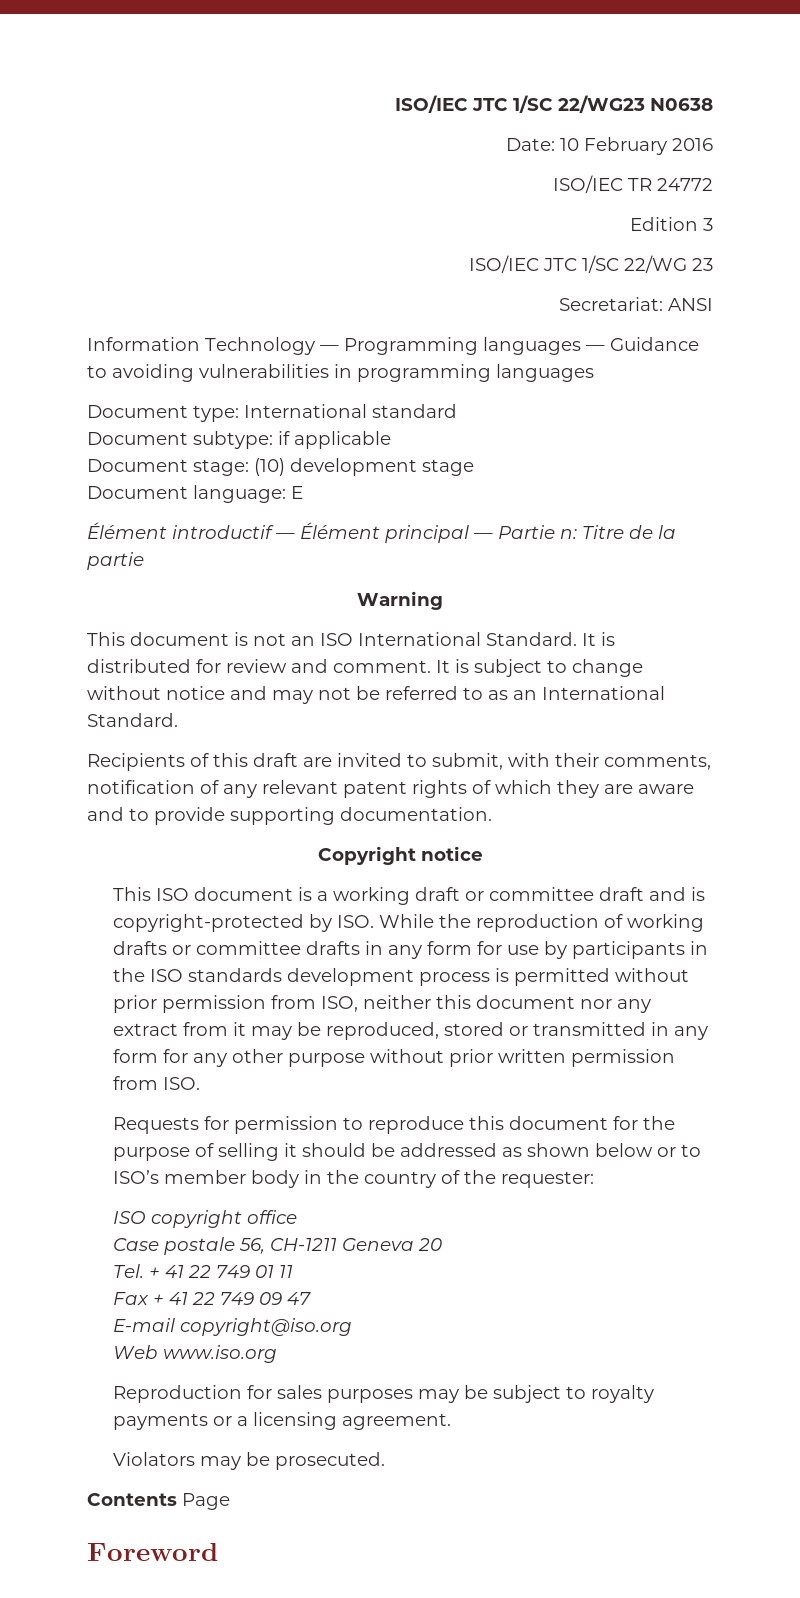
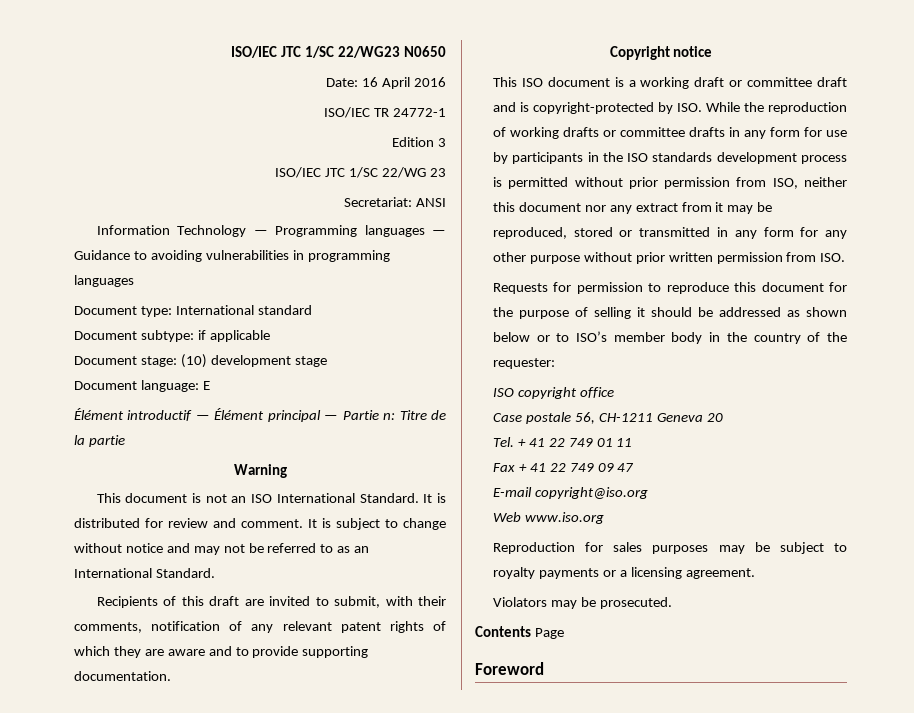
[650,98,713,111] N0638 -> [404,46,446,57] N0650
[560,137,667,155] 10 February -> [362,77,411,89] 16 April
[657,178,713,191] 24772 -> [393,108,447,117] 24772-1

